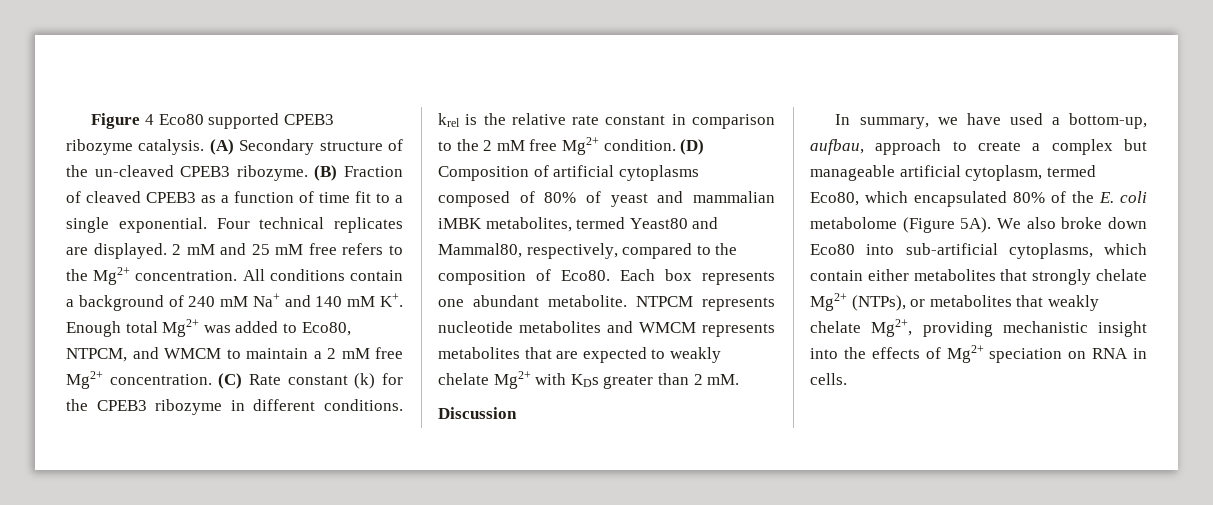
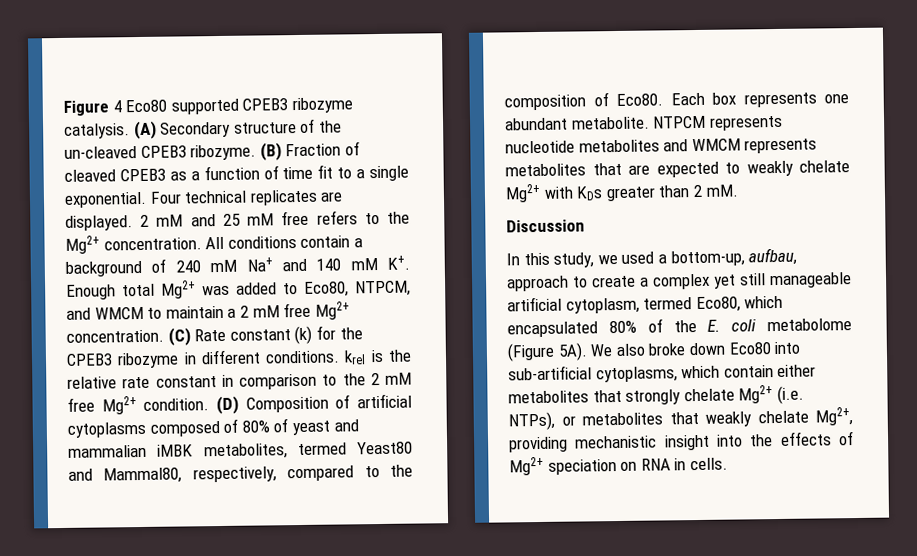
[859,113,1001,129] summary, we have -> [523,252,618,268] this study, we
[1124,139,1147,151] but -> [713,273,766,289] yet still
[851,295,906,311] (NTPs), -> [776,385,804,405] [508,411,555,431] (i.e. NTPs),

